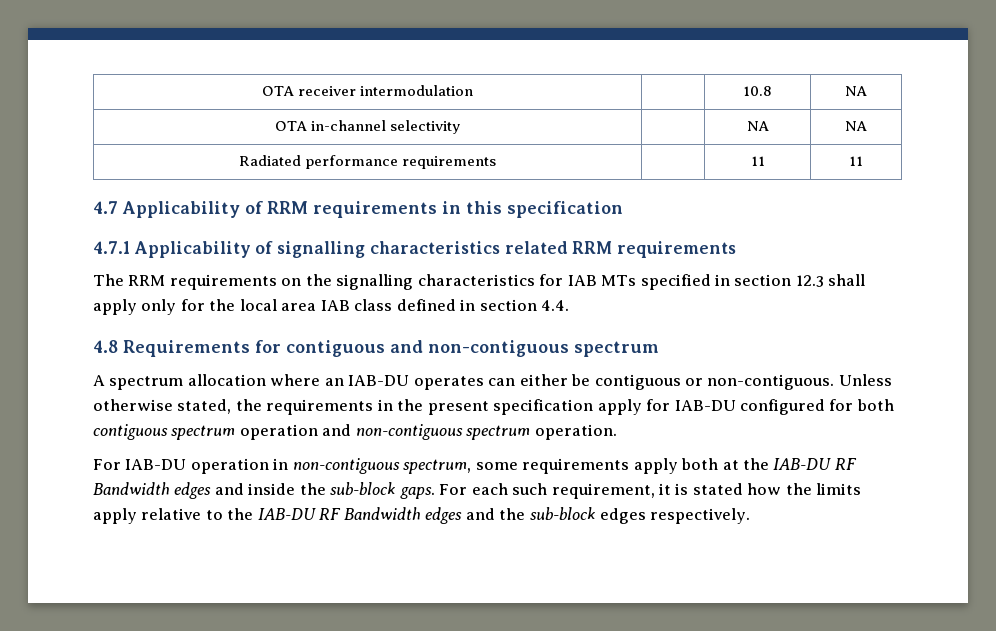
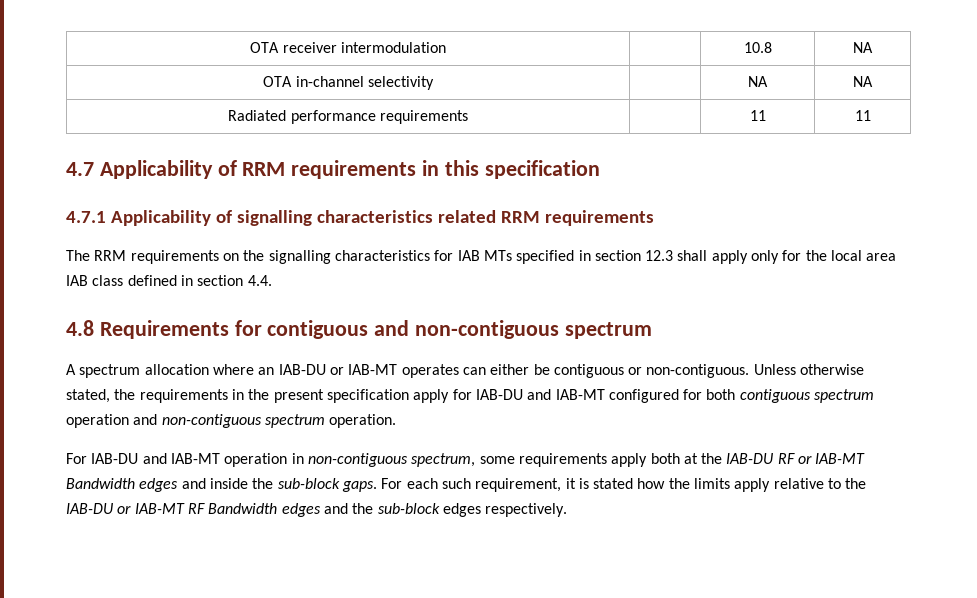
(410, 380) none -> [329,364,398,375] or IAB-MT
(736, 405) none -> [527,389,605,400] and IAB-MT
(187, 464) none -> [142,453,220,464] and IAB-MT
(857, 464) none -> [798,453,866,464] or IAB-MT
(316, 514) none -> [117,503,185,514] or IAB-MT

